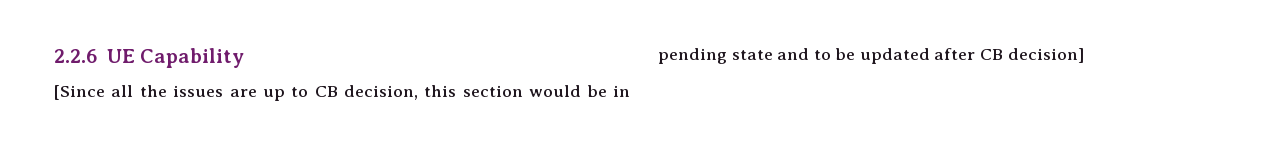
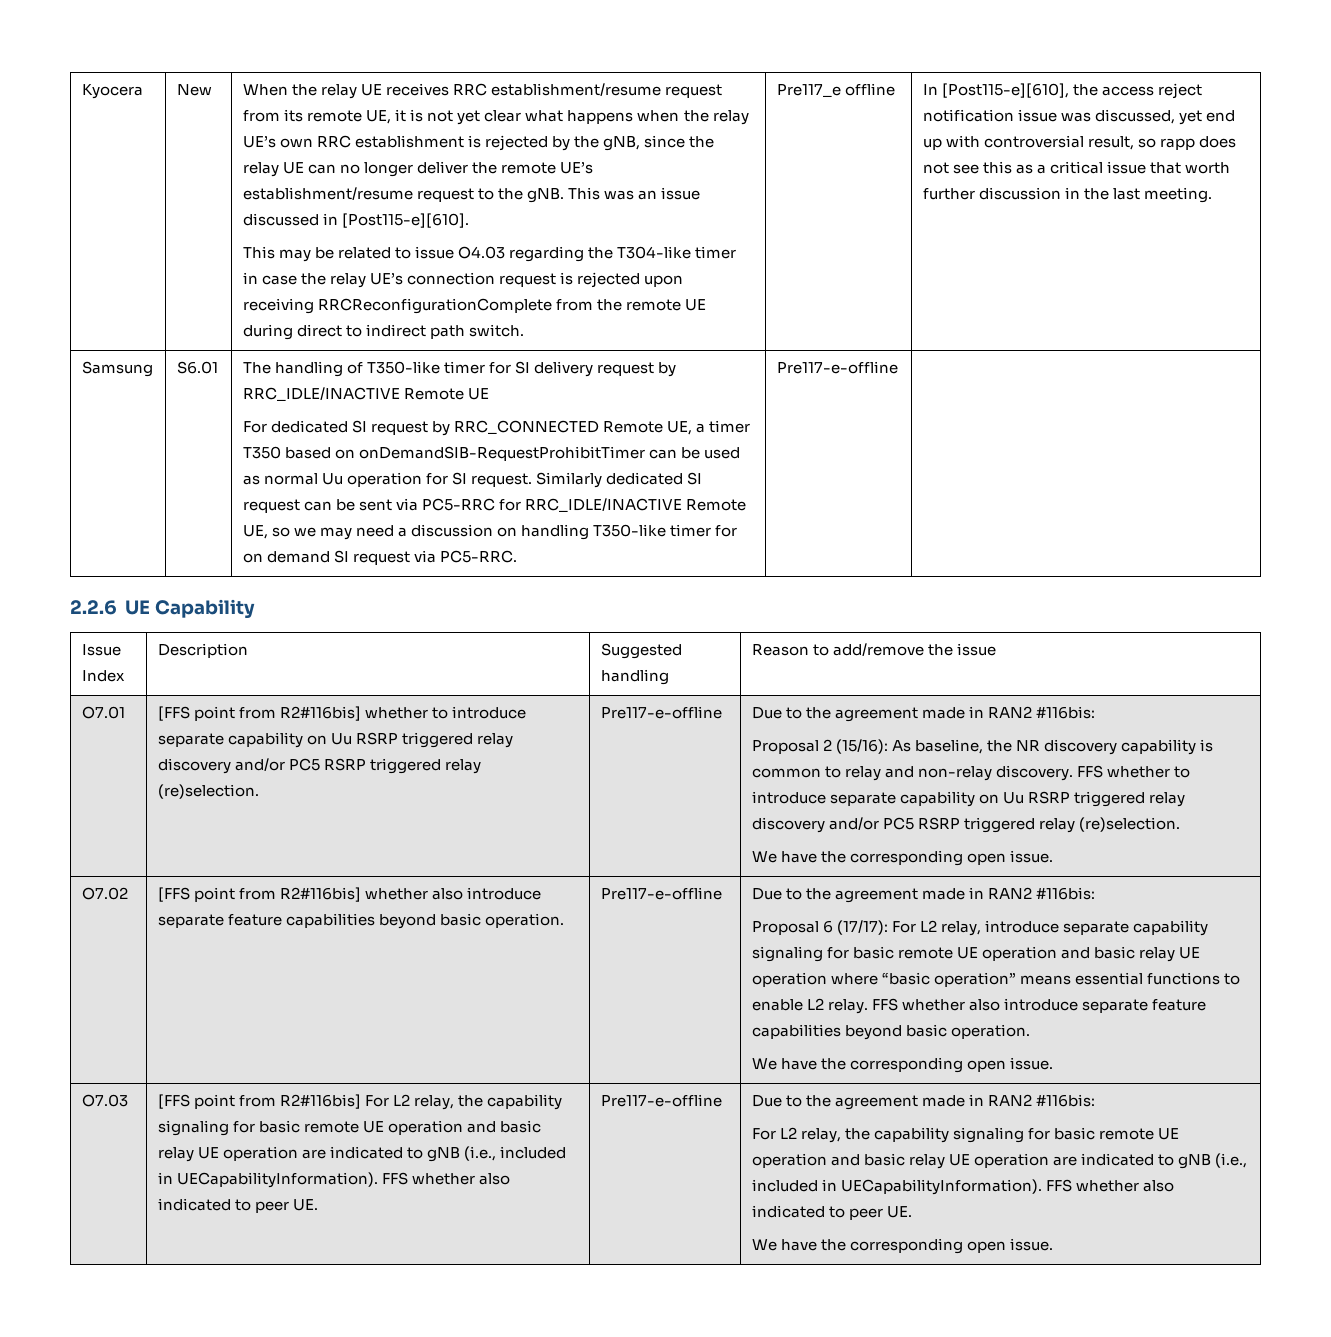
[54,48,245,68] [54,85,631,101] [658,48,1084,64] 2.2.6 UE Capability // [Since all the issues are up to CB decision, this section would be in pending state and to be updated after CB decision] -> [81,84,143,99] [176,84,212,96] [242,83,723,99] [242,109,749,125] [242,135,715,151] [242,161,594,177] [242,187,701,203] [242,213,470,228] [242,246,737,262] [242,272,684,288] [242,298,707,314] [242,324,525,340] [776,83,895,97] [922,83,1203,99] [922,109,1236,125] [922,135,1237,150] [922,161,1231,174] [922,187,1213,203] [81,361,153,377] [176,361,218,374] [242,361,677,377] [242,387,490,401] [242,420,751,436] [242,446,741,461] [242,472,703,488] [242,498,747,513] [242,524,738,540] [242,550,518,565] [776,361,898,374] [70,599,256,619] [81,644,121,656] [81,670,125,682] [157,643,248,658] [600,643,682,659] [600,669,669,685] [751,643,997,656] [81,706,125,719] [157,706,527,721] [157,732,514,748] [157,758,482,774] [157,784,259,799] [600,706,722,719] [751,706,1096,722] [751,739,1214,755] [751,765,1191,781] [751,791,1186,807] [751,817,1181,833] [751,850,1054,866] [81,887,128,900] [157,887,542,902] [157,913,565,929] [600,887,722,900] [751,887,1096,903] [751,920,1209,936] [751,946,1201,962] [751,972,1241,987] [751,998,1207,1014] [751,1024,1031,1040] [751,1057,1054,1073] [81,1094,128,1107] [157,1094,563,1110] [157,1120,542,1136] [157,1146,567,1162] [157,1172,511,1188] [157,1198,319,1213] [600,1094,722,1107] [751,1094,1096,1110] [751,1127,1180,1143] [751,1153,1248,1169] [751,1179,1175,1195] [751,1205,913,1220] [751,1238,1054,1254] Kyocera | New | When the relay UE receives RRC establishment/resume request from its remote UE, it is not yet clear what happens when the relay UE’s own RRC establishment is rejected by the gNB, since the relay UE can no longer deliver the remote UE’s establishment/resume request to the gNB. This was an issue discussed in [Post115-e][610]. // This may be related to issue O4.03 regarding the T304-like timer in case the relay UE’s connection request is rejected upon receiving RRCReconfigurationComplete from the remote UE during direct to indirect path switch. | Pre117_e offline | In [Post115-e][610], the access reject notification issue was discussed, yet end up with controversial result, so rapp does not see this as a critical issue that worth further discussion in the last meeting. // Samsung | S6.01 | The handling of T350-like timer for SI delivery request by RRC_IDLE/INACTIVE Remote UE // For dedicated SI request by RRC_CONNECTED Remote UE, a timer T350 based on onDemandSIB-RequestProhibitTimer can be used as normal Uu operation for SI request. Similarly dedicated SI request can be sent via PC5-RRC for RRC_IDLE/INACTIVE Remote UE, so we may need a discussion on handling T350-like timer for on demand SI request via PC5-RRC. | Pre117-e-offline | // 2.2.6 UE Capability // Issue Index | Description | Suggested handling | Reason to add/remove the issue // O7.01 | [FFS point from R2#116bis] whether to introduce separate capability on Uu RSRP triggered relay discovery and/or PC5 RSRP triggered relay (re)selection. | Pre117-e-offline | Due to the agreement made in RAN2 #116bis: // Proposal 2 (15/16): As baseline, the NR discovery capability is common to relay and non-relay discovery. FFS whether to introduce separate capability on Uu RSRP triggered relay discovery and/or PC5 RSRP triggered relay (re)selection. // We have the corresponding open issue. // O7.02 | [FFS point from R2#116bis] whether also introduce separate feature capabilities beyond basic operation. | Pre117-e-offline | Due to the agreement made in RAN2 #116bis: // Proposal 6 (17/17): For L2 relay, introduce separate capability signaling for basic remote UE operation and basic relay UE operation where “basic operation” means essential functions to enable L2 relay. FFS whether also introduce separate feature capabilities beyond basic operation. // We have the corresponding open issue. // O7.03 | [FFS point from R2#116bis] For L2 relay, the capability signaling for basic remote UE operation and basic relay UE operation are indicated to gNB (i.e., included in UECapabilityInformation). FFS whether also indicated to peer UE. | Pre117-e-offline | Due to the agreement made in RAN2 #116bis: // For L2 relay, the capability signaling for basic remote UE operation and basic relay UE operation are indicated to gNB (i.e., included in UECapabilityInformation). FFS whether also indicated to peer UE. // We have the corresponding open issue.

